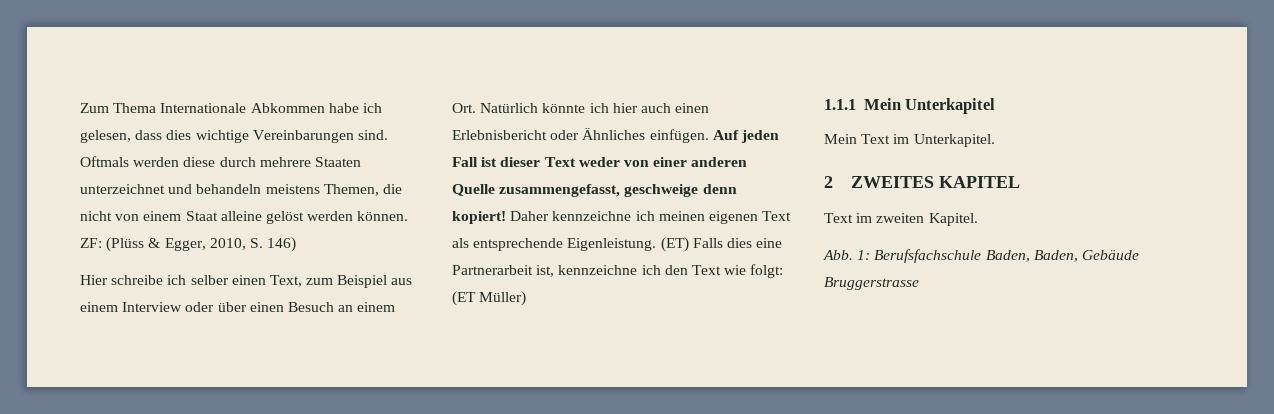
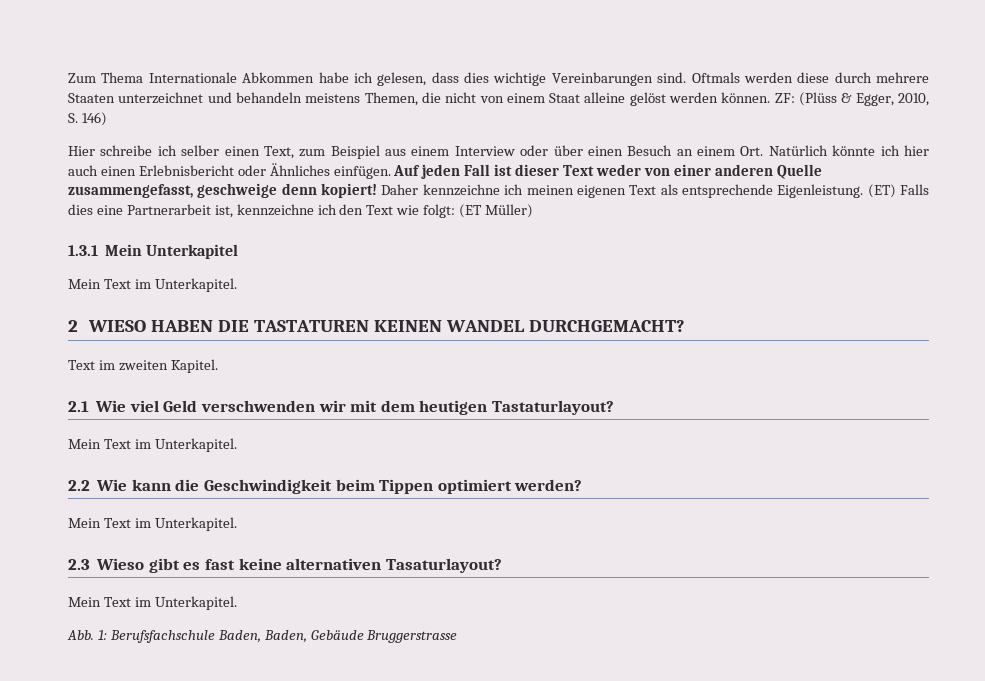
[824,99,856,110] 1.1.1 -> [68,245,98,256] 1.3.1
[850,176,1020,188] [824,213,978,226] ZWEITES KAPITEL // Text im zweiten Kapitel. -> [87,320,685,332] [68,359,218,373] [68,400,614,415] [68,438,237,452] [68,479,583,494] [68,517,237,531] [68,558,502,573] [68,596,237,610] WIESO HABEN DIE TASTATUREN KEINEN WANDEL DURCHGEMACHT? // Text im zweiten Kapitel. // 2.1 Wie viel Geld verschwenden wir mit dem heutigen Tastaturlayout? // Mein Text im Unterkapitel. // 2.2 Wie kann die Geschwindigkeit beim Tippen optimiert werden? // Mein Text im Unterkapitel. // 2.3 Wieso gibt es fast keine alternativen Tasaturlayout? // Mein Text im Unterkapitel.

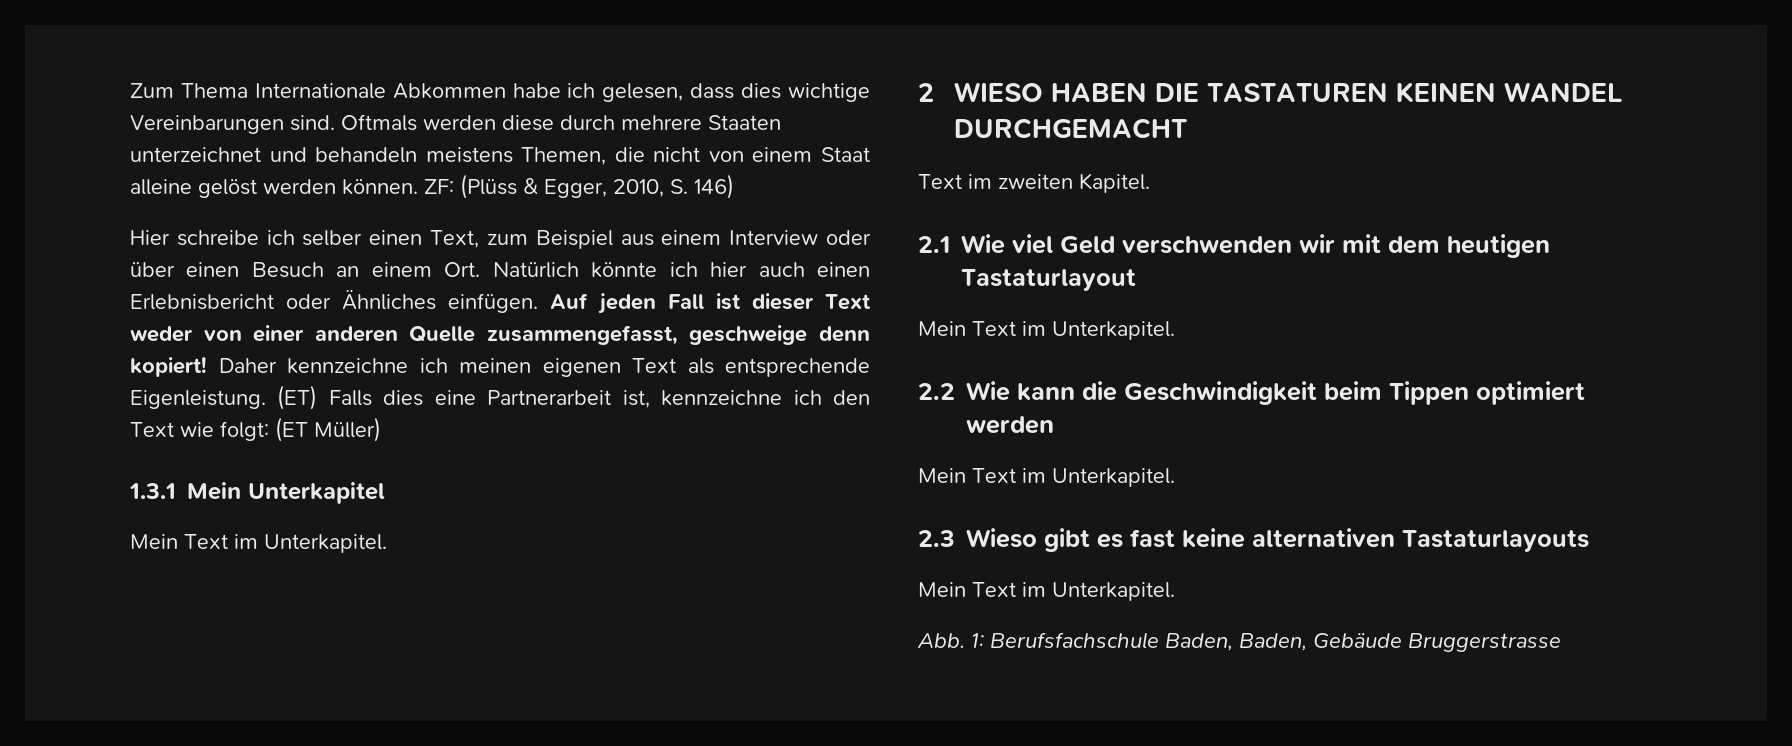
[528,320,685,332] DURCHGEMACHT? -> [954,118,1188,139] DURCHGEMACHT
[491,400,614,415] Tastaturlayout? -> [961,269,1136,291] Tastaturlayout
[514,479,583,491] werden? -> [966,416,1054,434] werden
[385,558,502,573] Tasaturlayout? -> [1402,530,1589,552] Tastaturlayouts

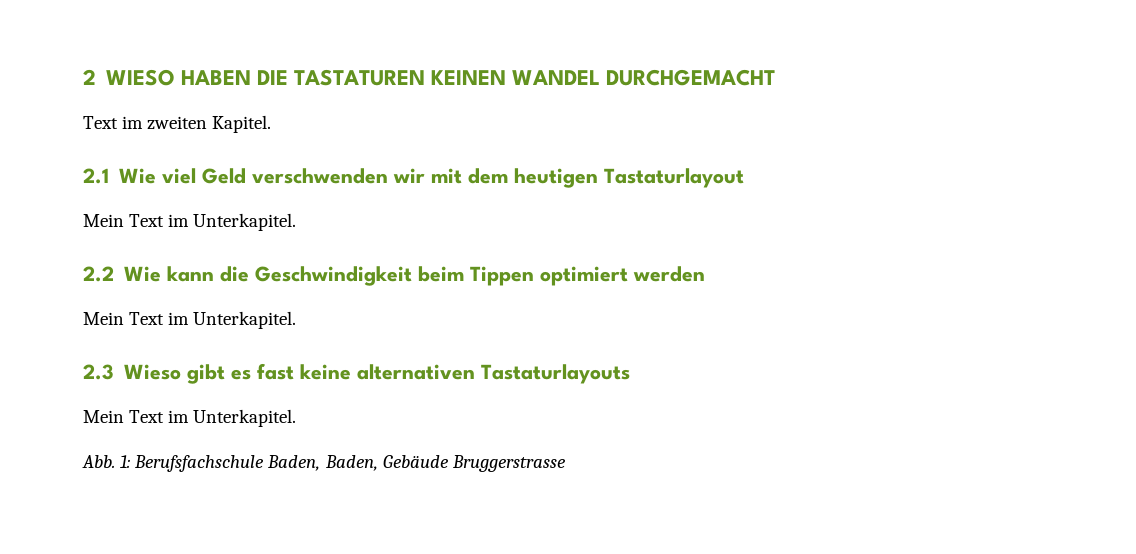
[130,83,871,102] [130,114,781,134] [130,147,870,165] [130,174,734,199] [130,230,872,249] [130,262,871,278] [130,289,871,314] [130,325,870,345] [130,357,870,377] [130,385,871,410] [130,417,381,442] [129,482,385,504] [130,534,387,553] Zum Thema Internationale Abkommen habe ich gelesen, dass dies wichtige Vereinbarungen sind. Oftmals werden diese durch mehrere Staaten unterzeichnet und behandeln meistens Themen, die nicht von einem Staat alleine gelöst werden können. ZF: (Plüss & Egger, 2010, S. 146) // Hier schreibe ich selber einen Text, zum Beispiel aus einem Interview oder über einen Besuch an einem Ort. Natürlich könnte ich hier auch einen Erlebnisbericht oder Ähnliches einfügen. Auf jeden Fall ist dieser Text weder von einer anderen Quelle zusammengefasst, geschweige denn kopiert! Daher kennzeichne ich meinen eigenen Text als entsprechende Eigenleistung. (ET) Falls dies eine Partnerarbeit ist, kennzeichne ich den Text wie folgt: (ET Müller) // 1.3.1 Mein Unterkapitel // Mein Text im Unterkapitel. // -> (83, 77) none

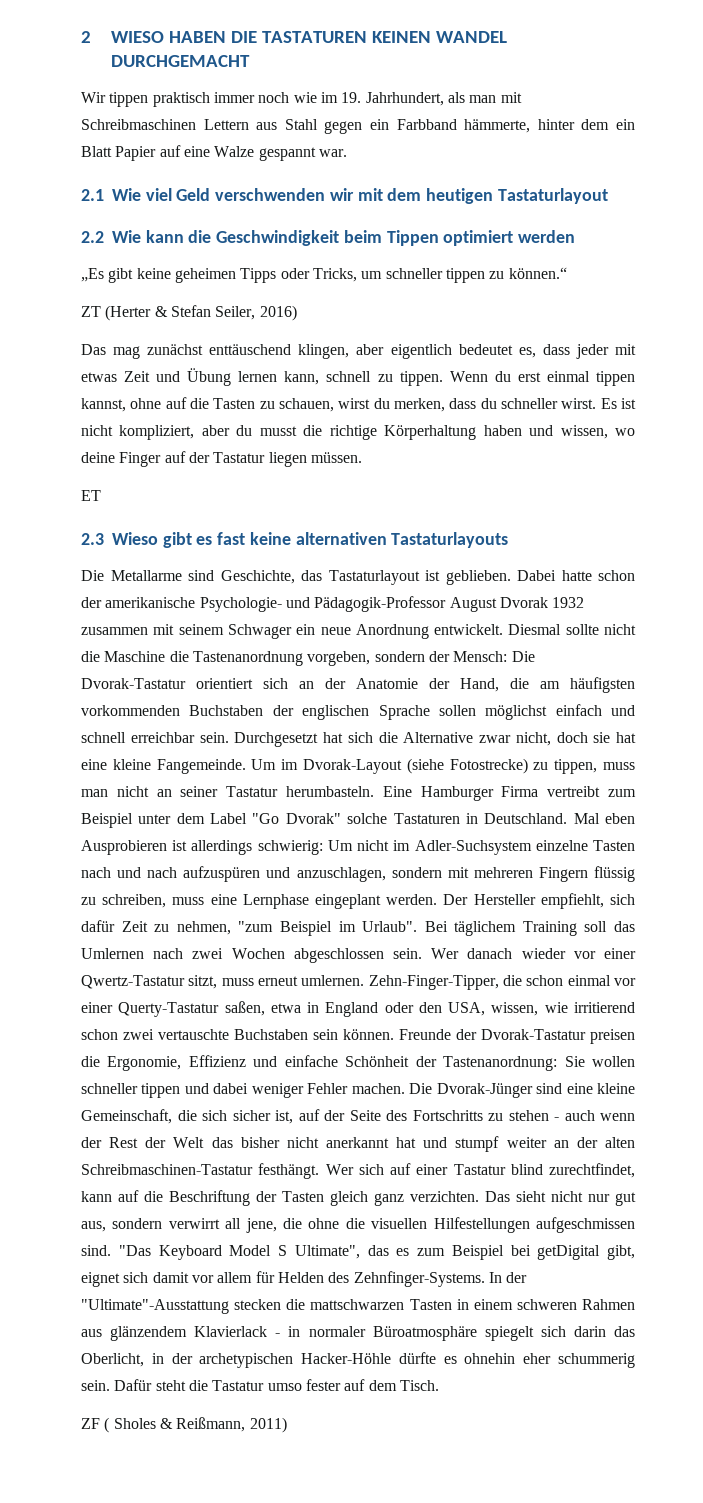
[83,115,272,133] Text im zweiten Kapitel. -> [81,92,522,107] [81,119,636,134] [81,145,347,161] Wir tippen praktisch immer noch wie im 19. Jahrhundert, als man mit Schreibmaschinen Lettern aus Stahl gegen ein Farbband hämmerte, hinter dem ein Blatt Papier auf eine Walze gespannt war.
[83,213,297,231] // Mein Text im Unterkapitel. -> (608, 196) none
[83,311,297,329] Mein Text im Unterkapitel. -> [81,267,567,283] [81,305,297,321] [81,344,637,359] [81,368,636,386] [81,397,636,412] [81,425,635,440] [81,451,362,467] [81,490,101,501] „Es gibt keine geheimen Tipps oder Tricks, um schneller tippen zu können.“ // ZT (Herter & Stefan Seiler, 2016) // Das mag zunächst enttäuschend klingen, aber eigentlich bedeutet es, dass jeder mit etwas Zeit und Übung lernen kann, schnell zu tippen. Wenn du erst einmal tippen kannst, ohne auf die Tasten zu schauen, wirst du merken, dass du schneller wirst. Es ist nicht kompliziert, aber du musst die richtige Körperhaltung haben und wissen, wo deine Finger auf der Tastatur liegen müssen. // ET
[83,409,297,427] [82,455,566,472] Mein Text im Unterkapitel. // Abb. 1: Berufsfachschule Baden, Baden, Gebäude Bruggerstrasse -> [81,570,635,585] [81,596,585,612] [81,624,636,639] [81,651,535,666] [81,677,635,693] [81,704,635,720] [81,732,636,747] [81,758,635,774] [81,786,636,801] [81,813,636,828] [81,840,635,855] [81,866,636,882] [81,893,635,909] [81,920,635,936] [81,948,636,963] [81,975,636,990] [81,1001,635,1017] [81,1029,635,1044] [81,1055,636,1071] [81,1083,635,1098] [81,1109,635,1124] [81,1136,636,1152] [81,1163,635,1179] [81,1190,636,1206] [81,1217,635,1233] [81,1245,635,1260] [81,1271,528,1287] [81,1299,635,1314] [81,1326,636,1341] [81,1352,635,1368] [81,1379,439,1391] [81,1417,287,1433] Die Metallarme sind Geschichte, das Tastaturlayout ist geblieben. Dabei hatte schon der amerikanische Psychologie- und Pädagogik-Professor August Dvorak 1932 zusammen mit seinem Schwager ein neue Anordnung entwickelt. Diesmal sollte nicht die Maschine die Tastenanordnung vorgeben, sondern der Mensch: Die Dvorak-Tastatur orientiert sich an der Anatomie der Hand, die am häufigsten vorkommenden Buchstaben der englischen Sprache sollen möglichst einfach und schnell erreichbar sein. Durchgesetzt hat sich die Alternative zwar nicht, doch sie hat eine kleine Fangemeinde. Um im Dvorak-Layout (siehe Fotostrecke) zu tippen, muss man nicht an seiner Tastatur herumbasteln. Eine Hamburger Firma vertreibt zum Beispiel unter dem Label "Go Dvorak" solche Tastaturen in Deutschland. Mal eben Ausprobieren ist allerdings schwierig: Um nicht im Adler-Suchsystem einzelne Tasten nach und nach aufzuspüren und anzuschlagen, sondern mit mehreren Fingern flüssig zu schreiben, muss eine Lernphase eingeplant werden. Der Hersteller empfiehlt, sich dafür Zeit zu nehmen, "zum Beispiel im Urlaub". Bei täglichem Training soll das Umlernen nach zwei Wochen abgeschlossen sein. Wer danach wieder vor einer Qwertz-Tastatur sitzt, muss erneut umlernen. Zehn-Finger-Tipper, die schon einmal vor einer Querty-Tastatur saßen, etwa in England oder den USA, wissen, wie irritierend schon zwei vertauschte Buchstaben sein können. Freunde der Dvorak-Tastatur preisen die Ergonomie, Effizienz und einfache Schönheit der Tastenanordnung: Sie wollen schneller tippen und dabei weniger Fehler machen. Die Dvorak-Jünger sind eine kleine Gemeinschaft, die sich sicher ist, auf der Seite des Fortschritts zu stehen - auch wenn der Rest der Welt das bisher nicht anerkannt hat und stumpf weiter an der alten Schreibmaschinen-Tastatur festhängt. Wer sich auf einer Tastatur blind zurechtfindet, kann auf die Beschriftung der Tasten gleich ganz verzichten. Das sieht nicht nur gut aus, sondern verwirrt all jene, die ohne die visuellen Hilfestellungen aufgeschmissen sind. "Das Keyboard Model S Ultimate", das es zum Beispiel bei getDigital gibt, eignet sich damit vor allem für Helden des Zehnfinger-Systems. In der "Ultimate"-Ausstattung stecken die mattschwarzen Tasten in einem schweren Rahmen aus glänzendem Klavierlack - in normaler Büroatmosphäre spiegelt sich darin das Oberlicht, in der archetypischen Hacker-Höhle dürfte es ohnehin eher schummerig sein. Dafür steht die Tastatur umso fester auf dem Tisch. // ZF ( Sholes & Reißmann, 2011)

